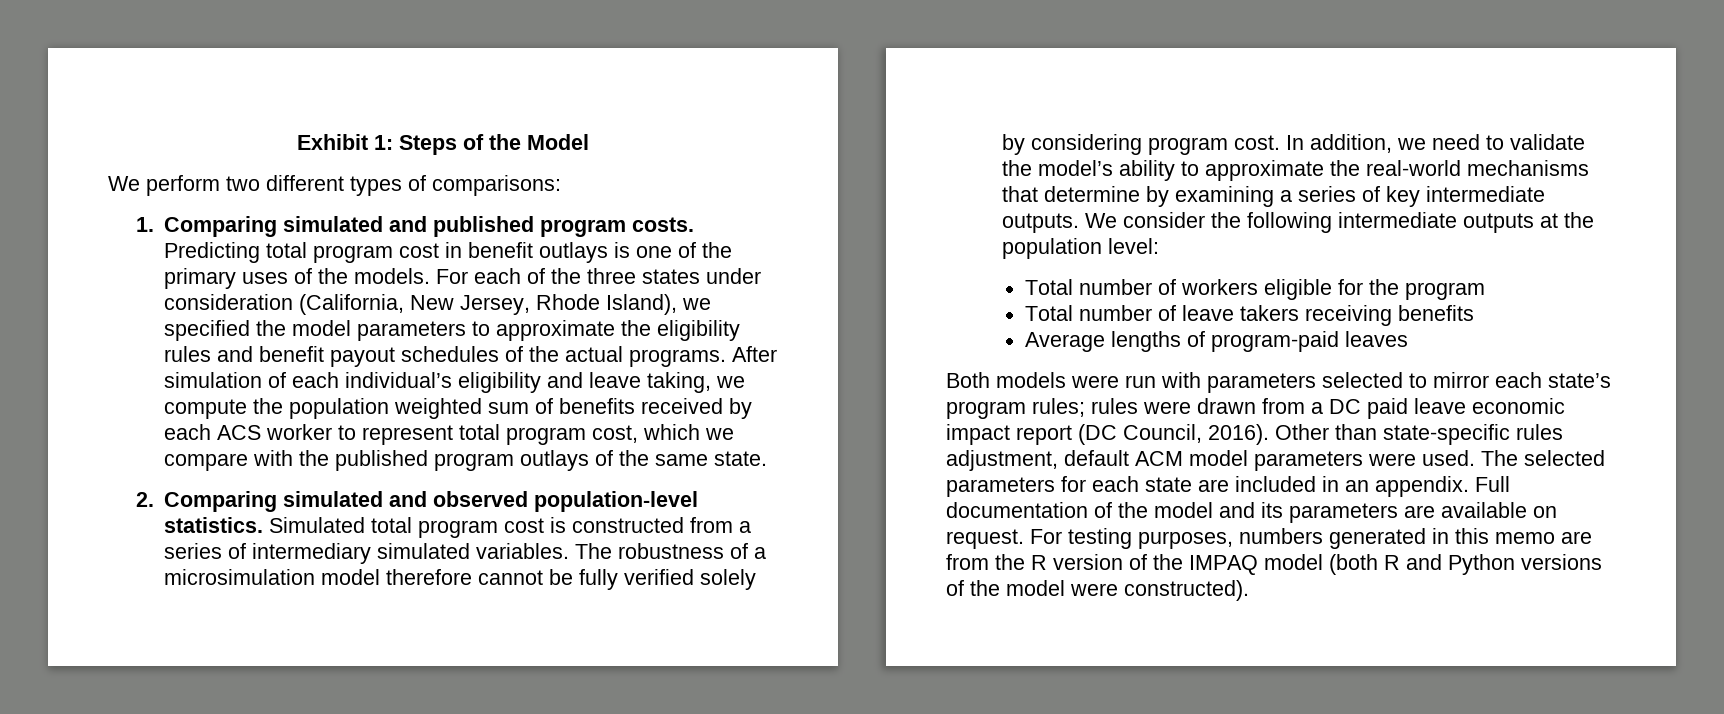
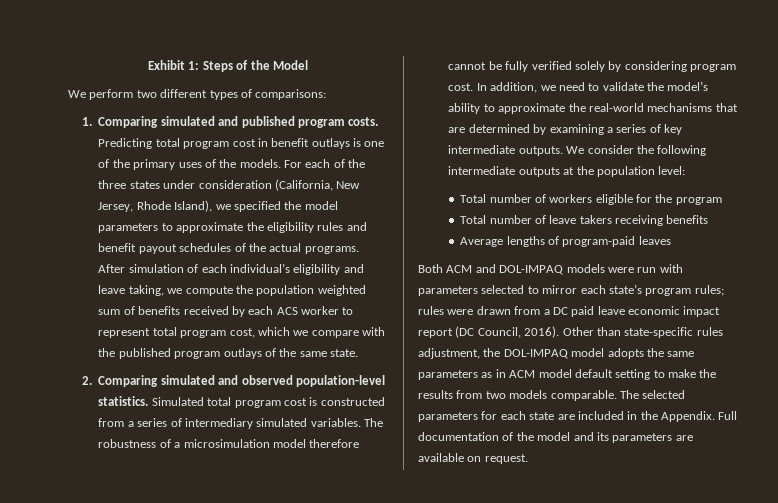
[1044,186,1141,202] determine -> [448,124,530,133] are determined
(990, 380) none -> [446,264,564,275] ACM and DOL-IMPAQ
[1064,450,1475,471] default ACM model parameters were used. -> [483,348,695,359] [418,369,717,380] [418,390,617,401] the DOL-IMPAQ model adopts the same parameters as in ACM model default setting to make the results from two models comparable.
[1345,476,1469,497] an appendix. -> [640,411,715,422] the Appendix.
[1030,528,1592,549] [946,554,1602,575] [946,580,1249,601] For testing purposes, numbers generated in this memo are from the R version of the IMPAQ model (both R and Python versions of the model were constructed). -> (528, 459) none

